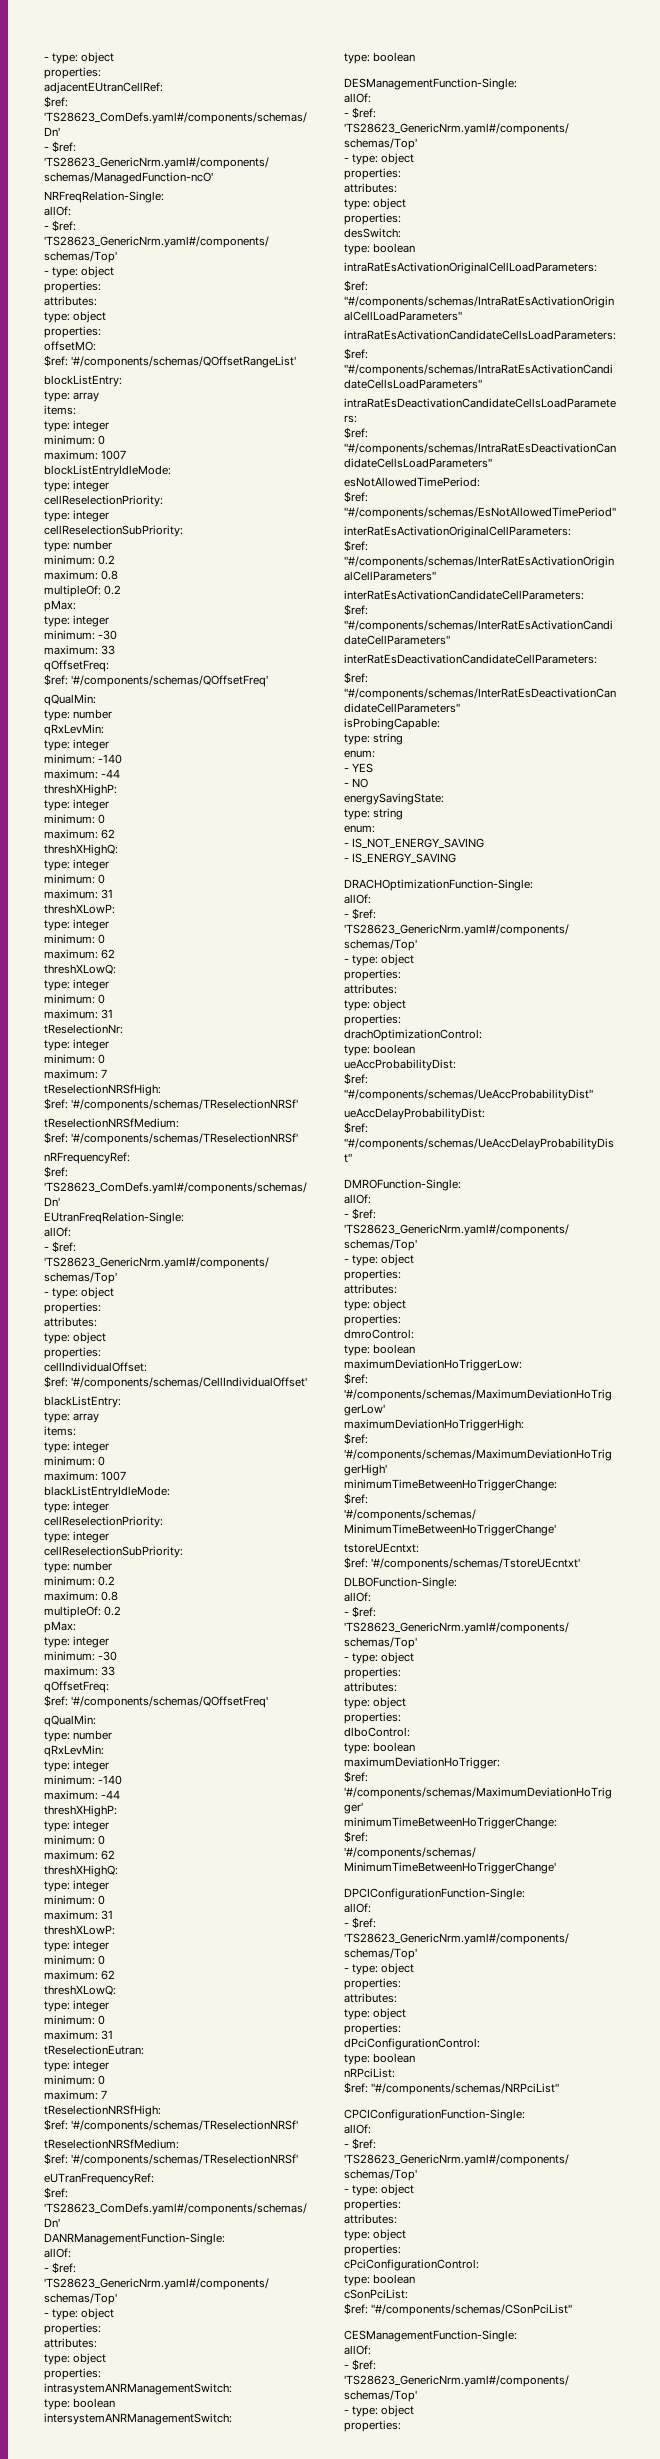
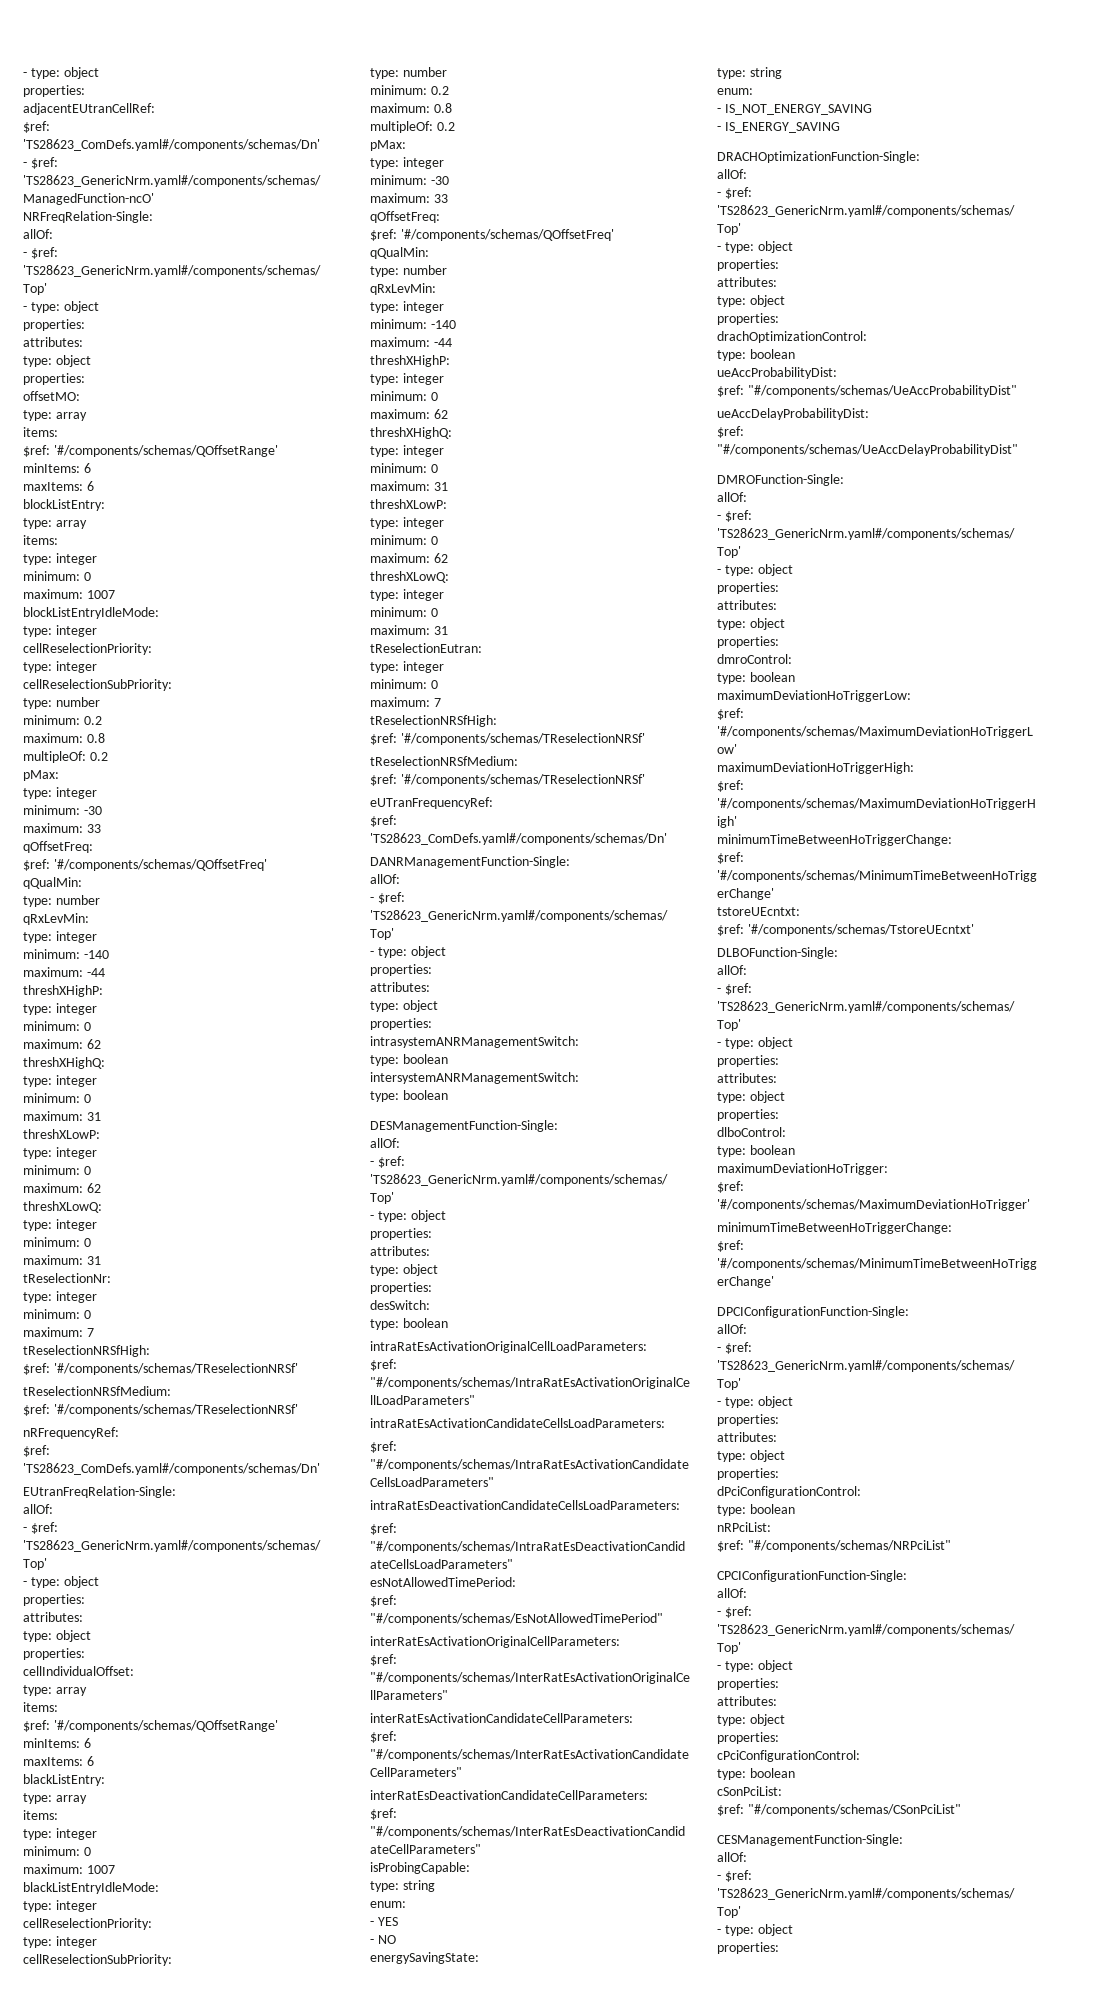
[44,355,297,368] $ref: '#/components/schemas/QOffsetRangeList' -> [23,410,87,421] [23,427,58,437] [23,445,278,457] [23,463,91,473] [23,481,94,491] type: array // items: // $ref: '#/components/schemas/QOffsetRange' // minItems: 6 // maxItems: 6
[44,1376,308,1389] $ref: '#/components/schemas/CellIndividualOffset' -> [23,1685,87,1696] [23,1702,58,1712] [23,1720,278,1732] [23,1738,91,1748] [23,1756,94,1766] type: array // items: // $ref: '#/components/schemas/QOffsetRange' // minItems: 6 // maxItems: 6

